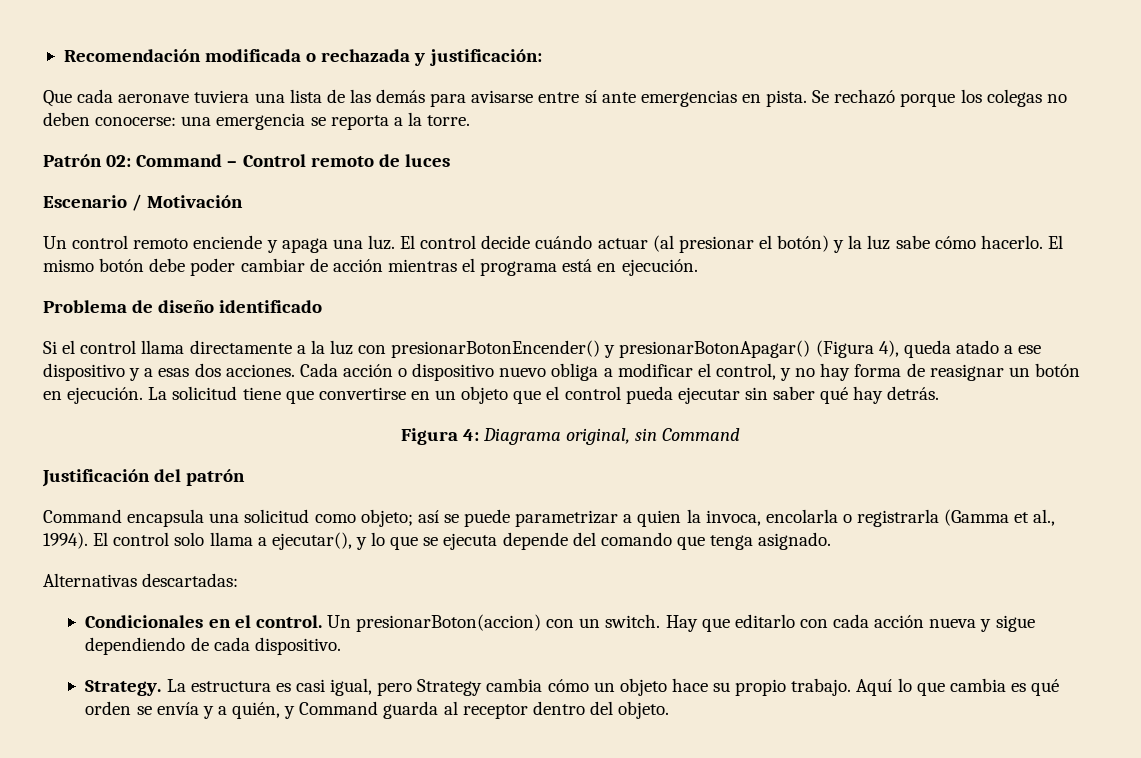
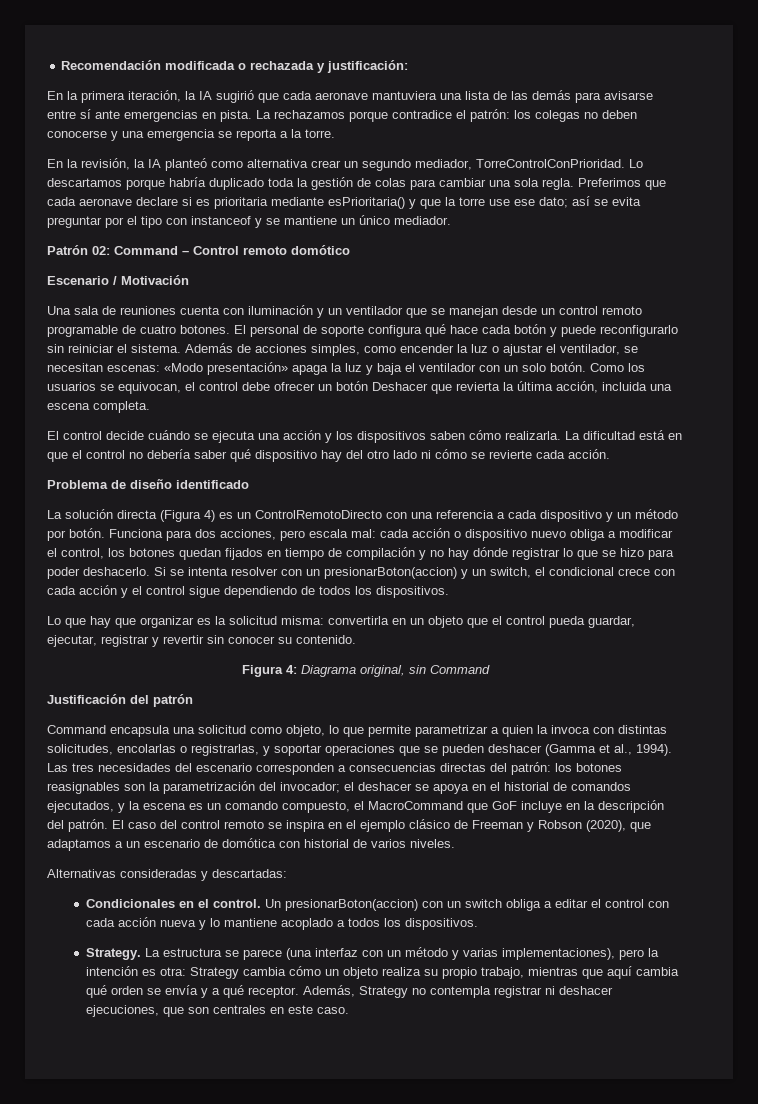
[43,89,250,107] Que cada aeronave tuviera -> [47,90,437,103] En la primera iteración, la IA sugirió que cada aeronave mantuviera
[812,89,956,107] Se rechazó porque -> [256,109,510,122] La rechazamos porque contradice el patrón:
[95,117,177,126] conocerse: -> [47,130,118,141] conocerse y
(471, 120) none -> [47,158,643,171] [47,177,666,190] [47,196,641,209] [47,215,451,228] // En la revisión, la IA planteó como alternativa crear un segundo mediador, TorreControlConPrioridad. Lo descartamos porque habría duplicado toda la gestión de colas para cambiar una sola regla. Preferimos que cada aeronave declare si es prioritaria mediante esPrioritaria() y que la torre use ese dato; así se evita preguntar por el tipo con instanceof y se mantiene un único mediador.
[378,154,450,167] de luces -> [291,245,350,255] domótico
[43,235,1063,253] [43,258,698,276] [43,300,323,313] [43,340,1042,358] [43,363,338,381] Un control remoto enciende y apaga una luz. El control decide cuándo actuar (al presionar el botón) y la luz sabe cómo hacerlo. El mismo botón debe poder cambiar de acción mientras el programa está en ejecución. // Problema de diseño identificado // Si el control llama directamente a la luz con presionarBotonEncender() y presionarBotonApagar() (Figura 4), queda atado a ese dispositivo y a esas dos acciones. Cada -> [47,305,642,318] [47,324,678,337] [47,343,638,356] [47,362,645,375] [47,381,672,394] [47,401,150,413] [47,430,682,443] [47,449,610,462] [47,479,249,489] [47,509,678,522] [47,528,409,541] Una sala de reuniones cuenta con iluminación y un ventilador que se manejan desde un control remoto programable de cuatro botones. El personal de soporte configura qué hace cada botón y puede reconfigurarlo sin reiniciar el sistema. Además de acciones simples, como encender la luz o ajustar el ventilador, se necesitan escenas: «Modo presentación» apaga la luz y baja el ventilador con un solo botón. Como los usuarios se equivocan, el control debe ofrecer un botón Deshacer que revierta la última acción, incluida una escena completa. // El control decide cuándo se ejecuta una acción y los dispositivos saben cómo realizarla. La dificultad está en que el control no debería saber qué dispositivo hay del otro lado ni cómo se revierte cada acción. // Problema de diseño identificado // La solución directa (Figura 4) es un ControlRemotoDirecto con una referencia a cada dispositivo y un método por botón. Funciona para dos acciones, pero escala mal: cada
[780,363,1080,381] [43,386,406,404] y no hay forma de reasignar un botón en ejecución. La solicitud tiene que convertirse -> [108,547,674,560] [47,567,675,579] [47,585,449,598] [47,616,389,628] los botones quedan fijados en tiempo de compilación y no hay dónde registrar lo que se hizo para poder deshacerlo. Si se intenta resolver con un presionarBoton(accion) y un switch, el condicional crece con cada acción y el control sigue dependiendo de todos los dispositivos. // Lo que hay que organizar es la solicitud misma: convertirla
[677,386,940,404] ejecutar sin saber qué hay detrás. -> [588,616,635,628] [47,635,356,647] guardar, ejecutar, registrar y revertir sin conocer su contenido.
[360,509,1056,527] [43,532,832,550] objeto; así se puede parametrizar a quien la invoca, encolarla o registrarla (Gamma et al., 1994). El control solo llama a ejecutar(), y lo que se ejecuta depende del comando que tenga asignado. -> [286,725,667,737] [47,744,672,756] [47,762,622,775] [47,781,631,794] [47,800,664,813] [47,819,651,832] [47,838,455,851] objeto, lo que permite parametrizar a quien la invoca con distintas solicitudes, encolarlas o registrarlas, y soportar operaciones que se pueden deshacer (Gamma et al., 1994). Las tres necesidades del escenario corresponden a consecuencias directas del patrón: los botones reasignables son la parametrización del invocador; el deshacer se apoya en el historial de comandos ejecutados, y la escena es un comando compuesto, el MacroCommand que GoF incluye en la descripción del patrón. El caso del control remoto se inspira en el ejemplo clásico de Freeman y Robson (2020), que adaptamos a un escenario de domótica con historial de varios niveles.
(137, 580) none -> [120,869,208,881] consideradas y
[605,614,795,632] switch. Hay que editarlo -> [464,899,644,911] switch obliga a editar el control
[995,615,1035,632] [85,637,341,655] [85,678,413,696] sigue dependiendo de cada dispositivo. // Strategy. La estructura es casi igual, pero -> [209,918,478,930] [85,947,659,960] [85,966,186,976] lo mantiene acoplado a todos los dispositivos. // Strategy. La estructura se parece (una interfaz con un método y varias implementaciones), pero la intención es otra:
[671,678,708,692] hace -> [381,967,421,976] realiza
[791,678,1026,696] trabajo. Aquí lo que cambia es -> [480,966,679,979] trabajo, mientras que aquí cambia
[232,701,670,719] quién, y Command guarda al receptor dentro del objeto. -> [222,985,613,998] [85,1005,349,1017] qué receptor. Además, Strategy no contempla registrar ni deshacer ejecuciones, que son centrales en este caso.

